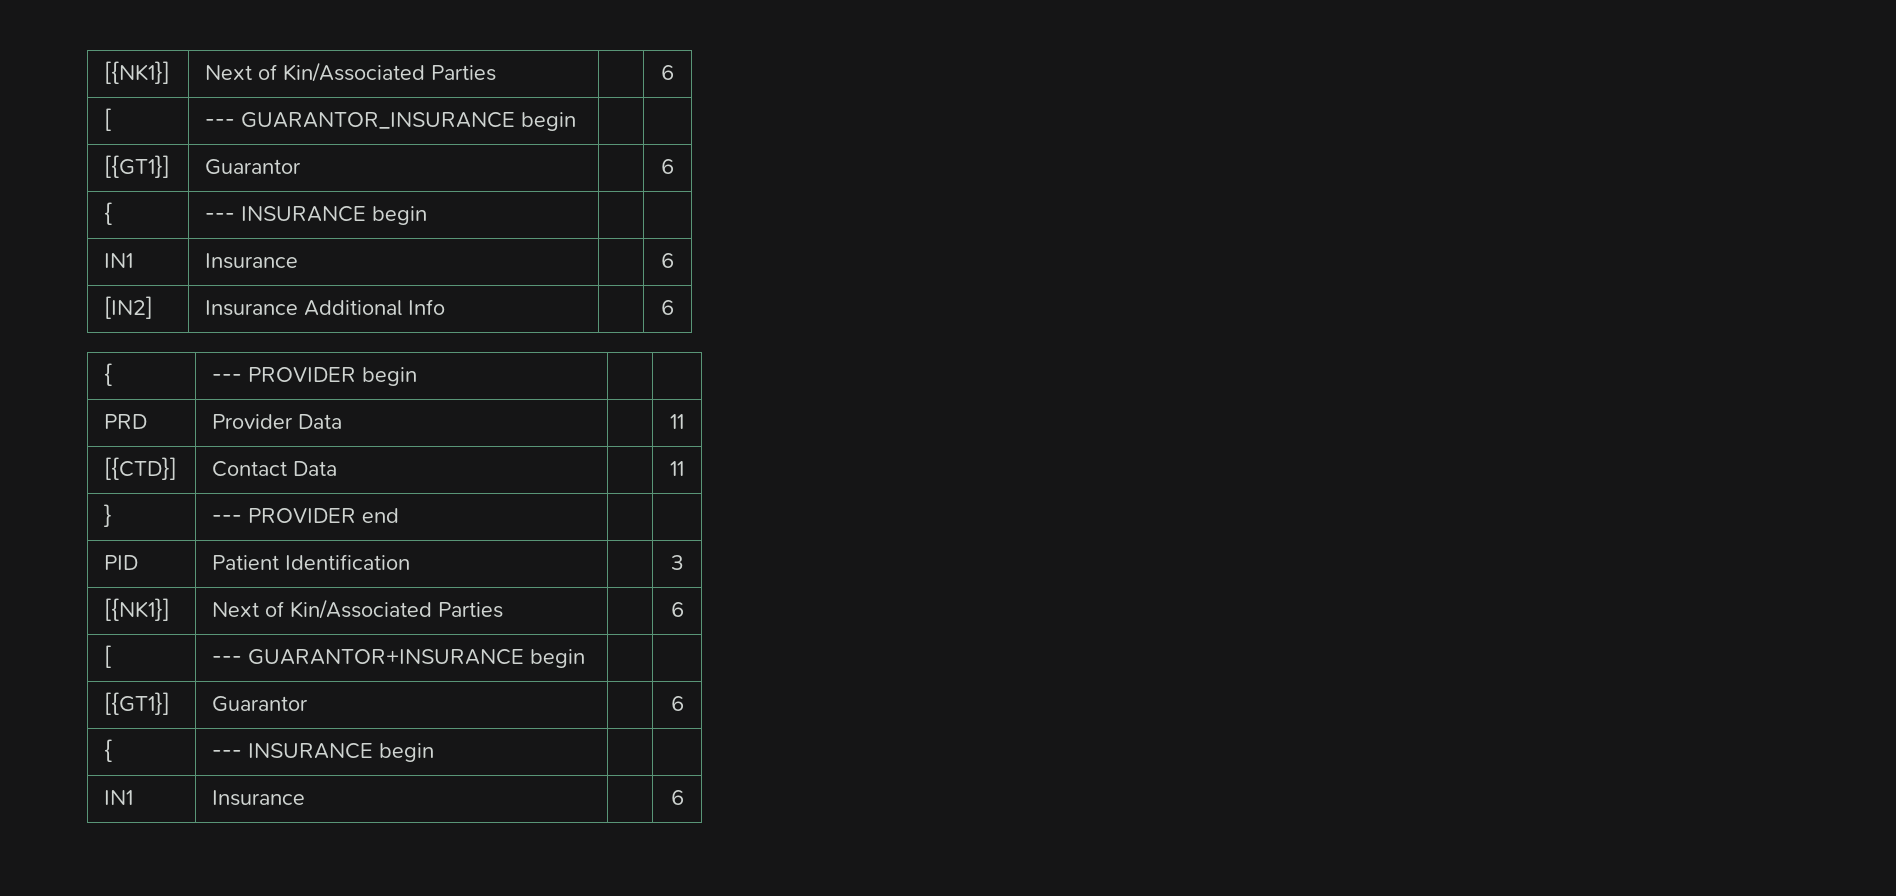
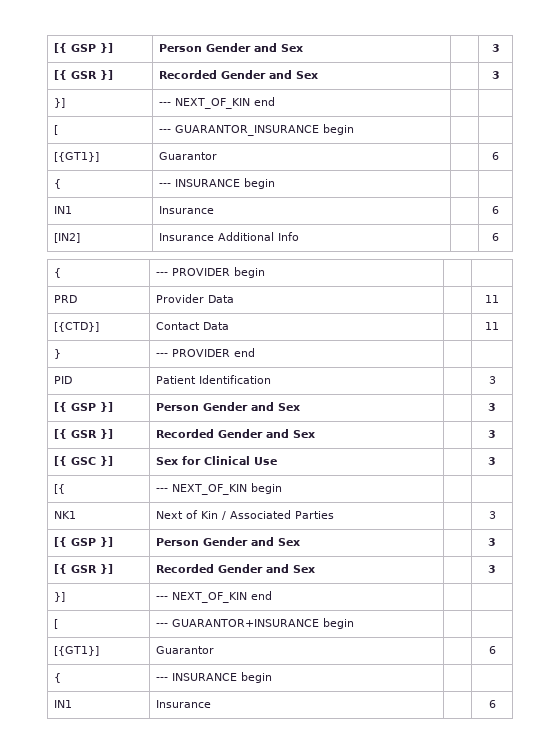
[104,61,171,84] [205,62,497,82] [661,65,674,80] [{NK1}] | Next of Kin/Associated Parties | | 6 -> [54,43,114,53] [159,43,304,52] [491,44,500,52] [54,70,114,80] [159,70,319,79] [491,71,500,79] [54,98,66,108] [159,97,276,109] [{ GSP }] | Person Gender and Sex | | 3 // [{ GSR }] | Recorded Gender and Sex | | 3 // }] | --- NEXT_OF_KIN end | |
[104,598,171,621] [212,599,504,619] [670,602,684,617] [{NK1}] | Next of Kin/Associated Parties | | 6 -> [54,402,114,412] [156,402,301,411] [488,403,496,411] [54,429,114,439] [156,429,316,438] [488,430,496,438] [54,456,114,466] [156,456,278,465] [488,457,496,465] [54,484,66,494] [156,483,283,495] [54,511,77,519] [156,510,335,520] [488,511,496,519] [54,537,114,547] [156,537,301,546] [488,538,496,546] [54,564,114,574] [156,564,316,573] [488,565,496,573] [54,592,66,602] [156,591,273,603] [{ GSP }] | Person Gender and Sex | | 3 // [{ GSR }] | Recorded Gender and Sex | | 3 // [{ GSC }] | Sex for Clinical Use | | 3 // [{ | --- NEXT_OF_KIN begin | | // NK1 | Next of Kin / Associated Parties | | 3 // [{ GSP }] | Person Gender and Sex | | 3 // [{ GSR }] | Recorded Gender and Sex | | 3 // }] | --- NEXT_OF_KIN end | |

